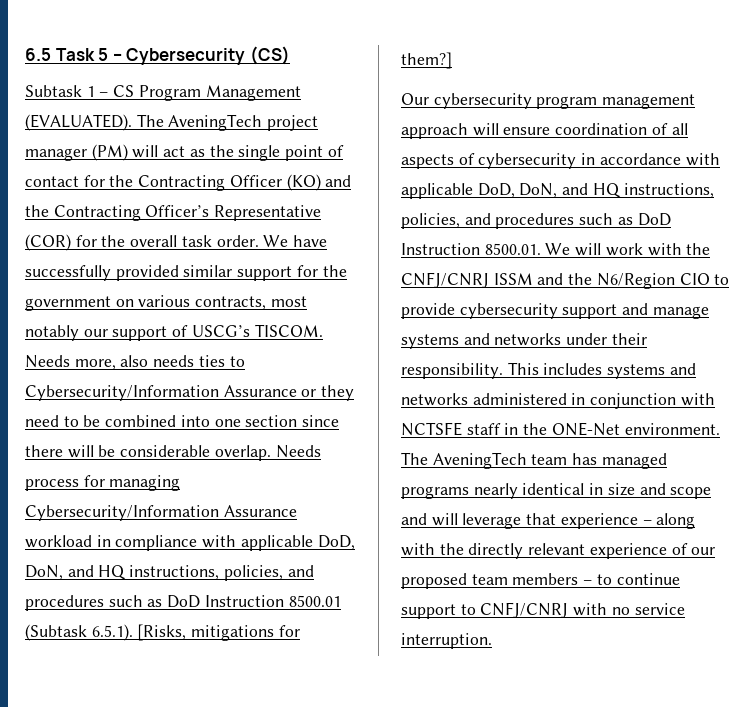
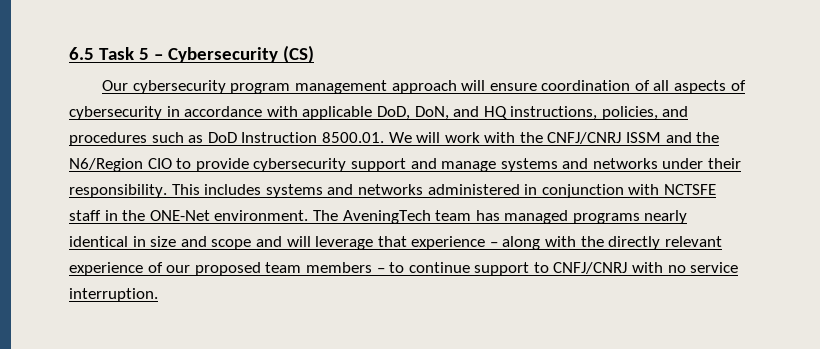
[25,85,301,101] [25,114,319,131] [25,144,344,161] [25,174,352,191] [25,205,322,221] [25,234,328,251] [25,265,347,281] [25,295,307,311] [25,324,323,341] [25,355,245,370] [25,385,355,401] [25,415,340,427] [25,445,321,461] [25,475,181,491] [25,505,297,521] [25,535,355,551] [25,565,314,581] [25,595,341,611] [25,624,300,641] [401,52,452,69] // Subtask 1 – CS Program Management (EVALUATED). The AveningTech project manager (PM) will act as the single point of contact for the Contracting Officer (KO) and the Contracting Officer’s Representative (COR) for the overall task order. We have successfully provided similar support for the government on various contracts, most notably our support of USCG’s TISCOM. Needs more, also needs ties to Cybersecurity/Information Assurance or they need to be combined into one section since there will be considerable overlap. Needs process for managing Cybersecurity/Information Assurance workload in compliance with applicable DoD, DoN, and HQ instructions, policies, and procedures such as DoD Instruction 8500.01 (Subtask 6.5.1). [Risks, mitigations for them?] -> (314, 54) none

